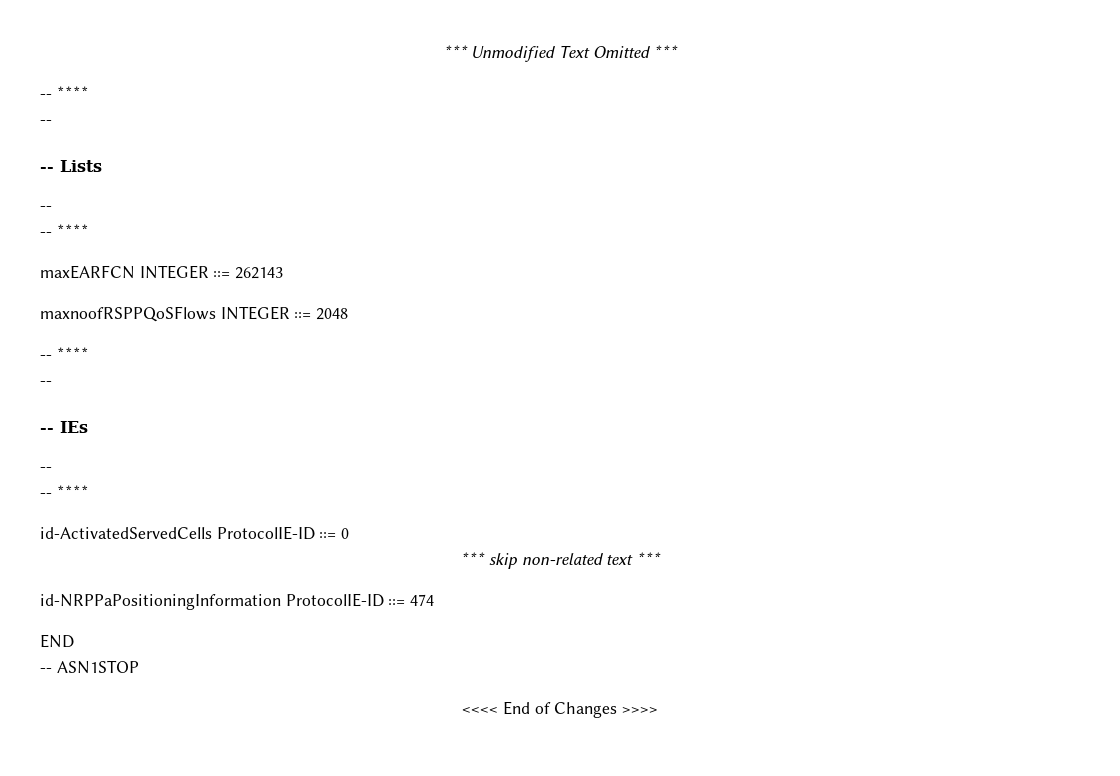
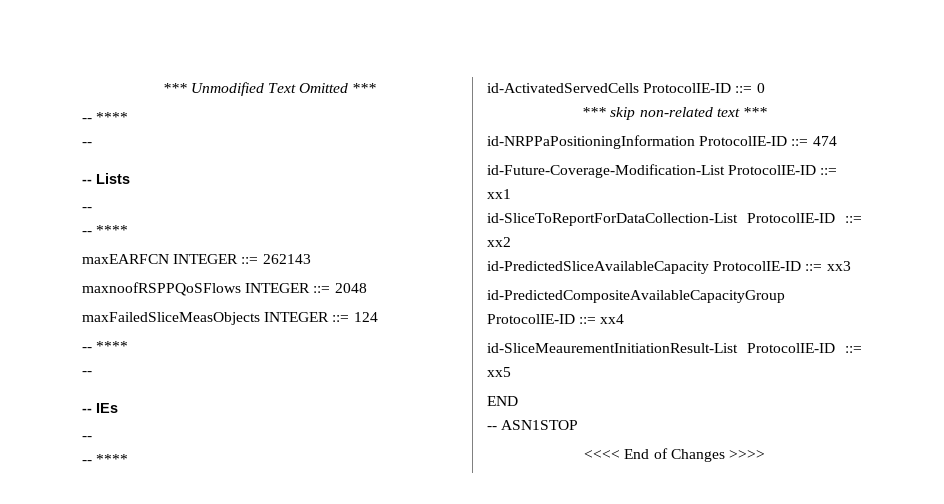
(349, 314) none -> [82,312,378,325] // maxFailedSliceMeasObjects INTEGER ::= 124
(435, 600) none -> [487,164,838,178] [487,189,511,199] [487,213,862,226] [487,237,511,247] [487,261,851,274] [487,290,785,303] [487,314,625,324] [487,343,862,353] [487,367,511,377] // id-Future-Coverage-Modification-List ProtocolIE-ID ::= xx1 // id-SliceToReportForDataCollection-List ProtocolIE-ID ::= xx2 // id-PredictedSliceAvailableCapacity ProtocolIE-ID ::= xx3 // id-PredictedCompositeAvailableCapacityGroup ProtocolIE-ID ::= xx4 // id-SliceMeaurementInitiationResult-List ProtocolIE-ID ::= xx5

